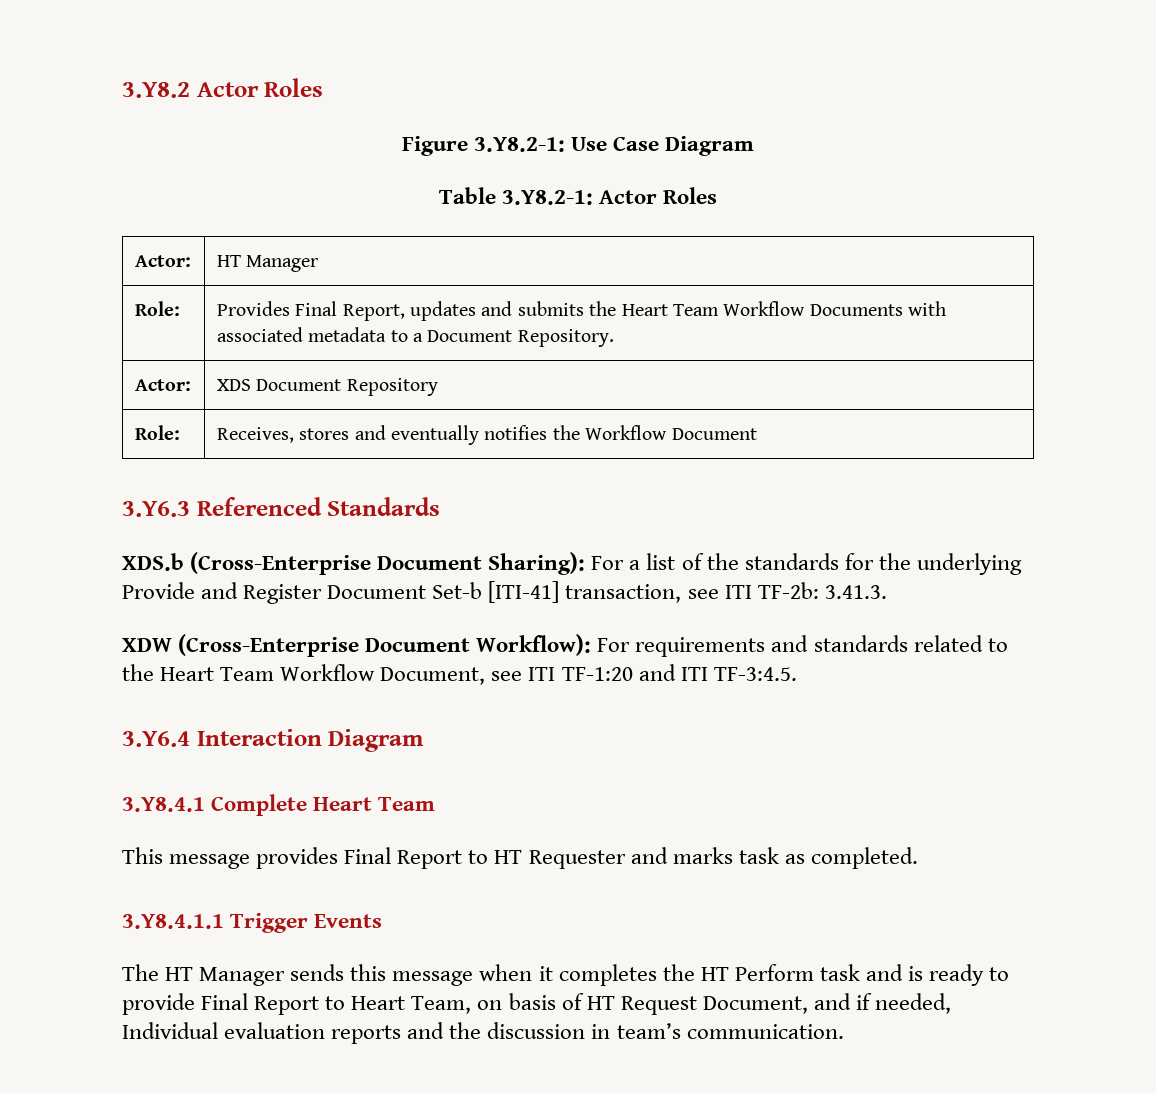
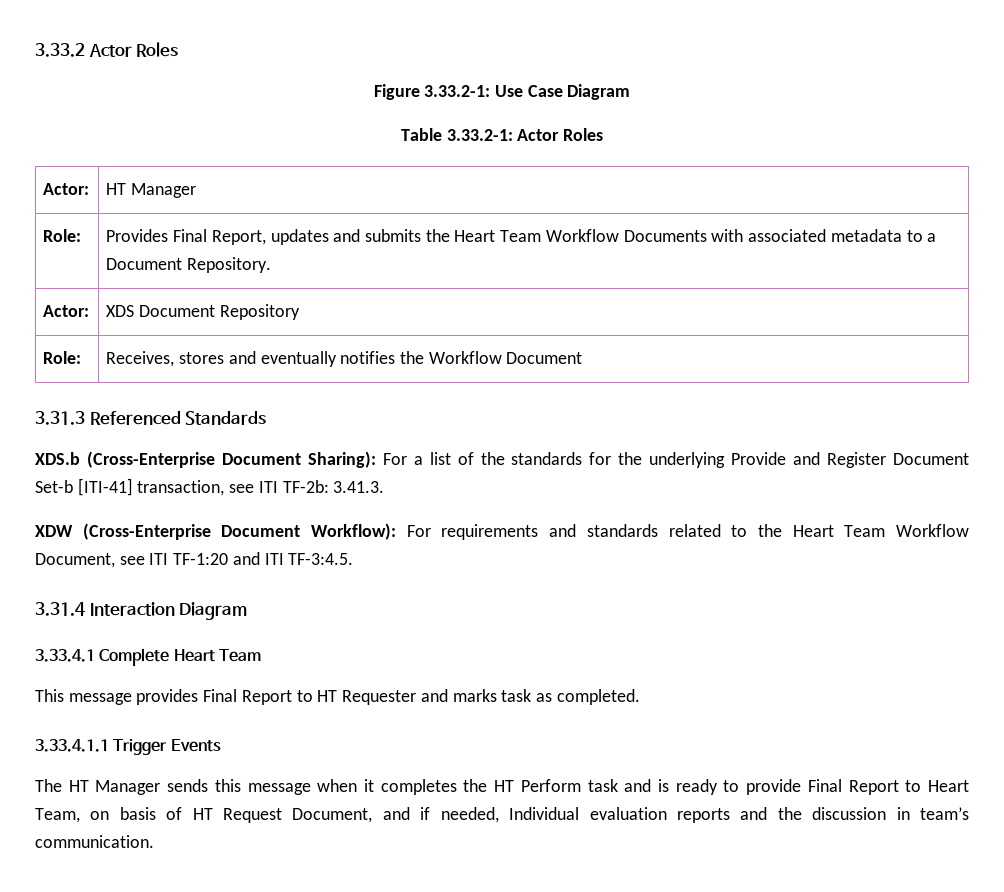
[122,82,190,98] 3.Y8.2 -> [35,43,85,57] 3.33.2
[473,137,565,152] 3.Y8.2-1: -> [424,85,491,97] 3.33.2-1:
[501,190,593,205] 3.Y8.2-1: -> [446,129,513,141] 3.33.2-1:
[122,501,190,517] 3.Y6.3 -> [35,411,85,425] 3.31.3
[122,731,190,747] 3.Y6.4 -> [35,602,85,616] 3.31.4
[122,797,205,812] 3.Y8.4.1 -> [35,649,95,662] 3.33.4.1
[122,914,224,929] 3.Y8.4.1.1 -> [35,739,109,752] 3.33.4.1.1

